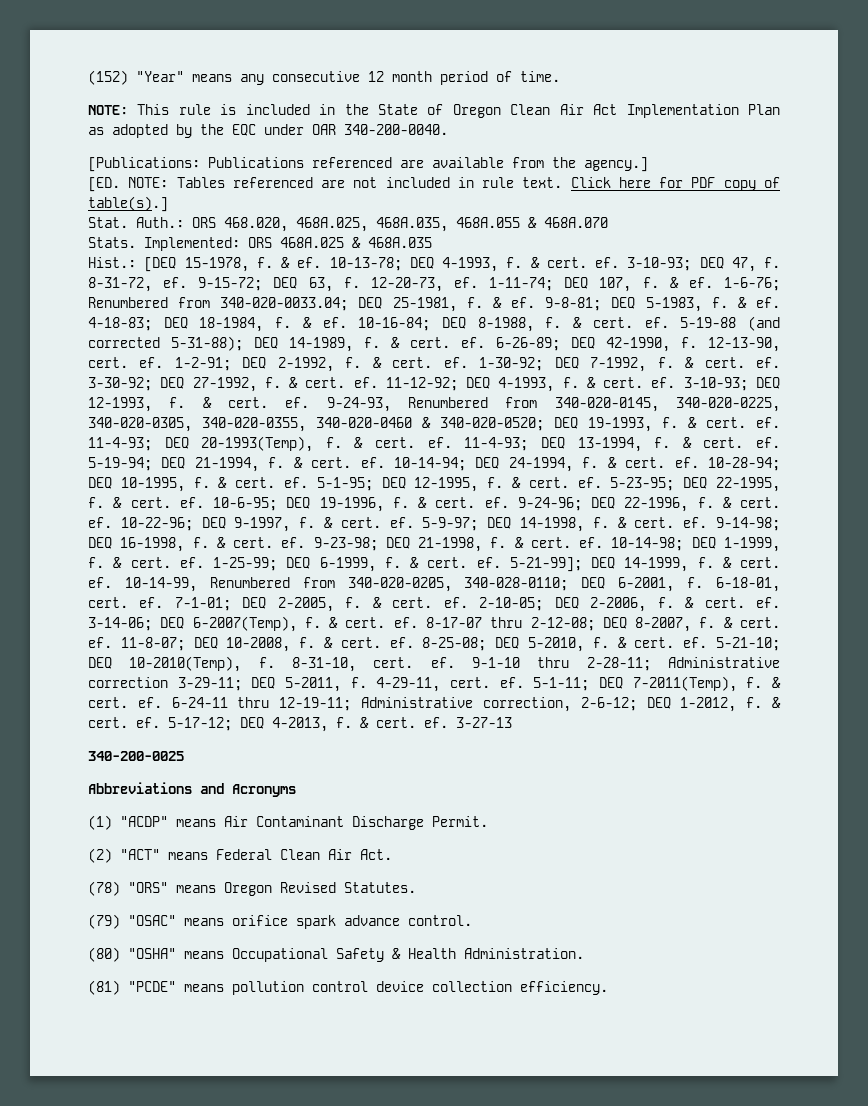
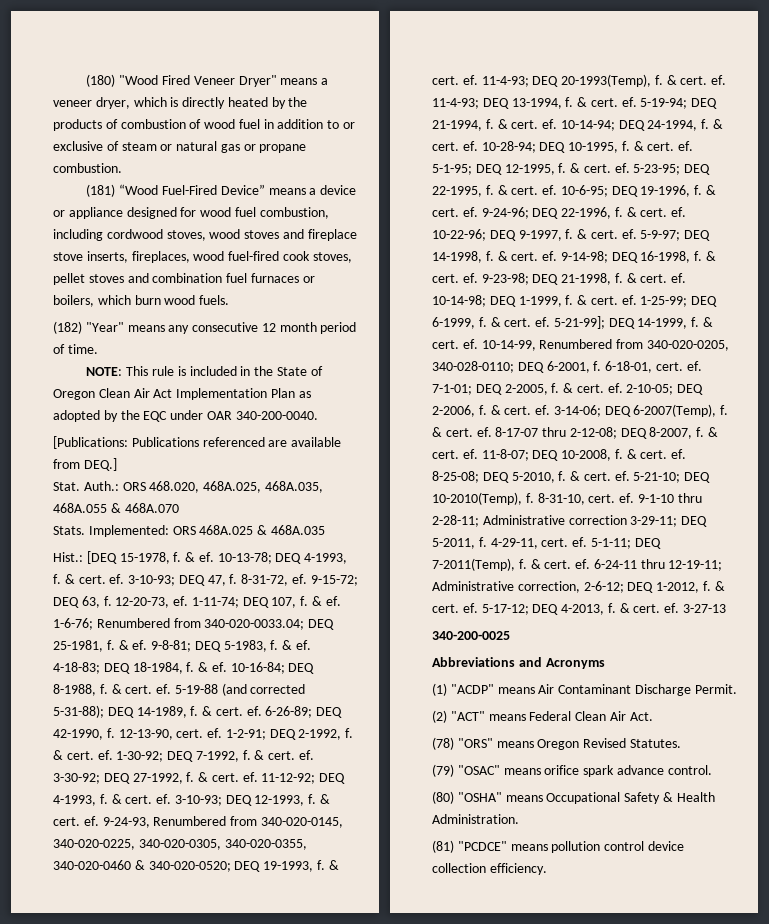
[88,70,128,85] (152) -> [86,74,329,87] [53,97,308,109] [53,119,356,131] [53,141,307,153] [53,163,122,173] [86,184,357,197] [53,207,329,219] [53,229,357,241] [53,251,352,263] [53,273,315,285] [53,295,230,307] [53,321,82,334] (180) "Wood Fired Veneer Dryer" means a veneer dryer, which is directly heated by the products of combustion of wood fuel in addition to or exclusive of steam or natural gas or propane combustion. // (181) “Wood Fuel-Fired Device” means a device or appliance designed for wood fuel combustion, including cordwood stoves, wood stoves and fireplace stove inserts, fireplaces, wood fuel-fired cook stoves, pellet stoves and combination fuel furnaces or boilers, which burn wood fuels. // (182)
[552,157,648,172] [88,177,780,192] [88,196,168,212] the agency.] // [ED. NOTE: Tables referenced are not included in rule text. Click here for PDF copy of table(s).] -> [83,458,117,471] DEQ.]
[128,981,176,992] "PCDE" -> [457,841,507,851] "PCDCE"

